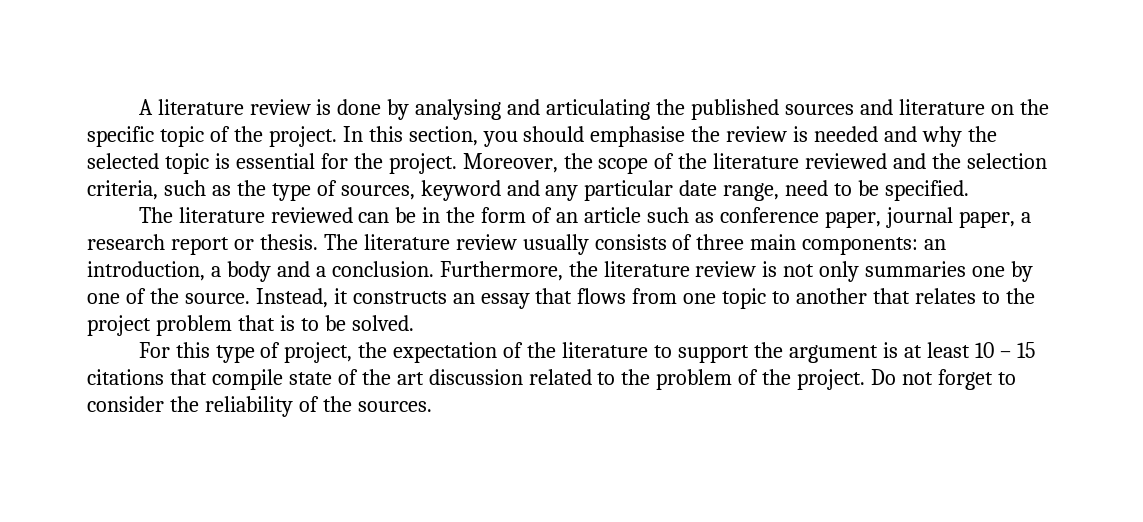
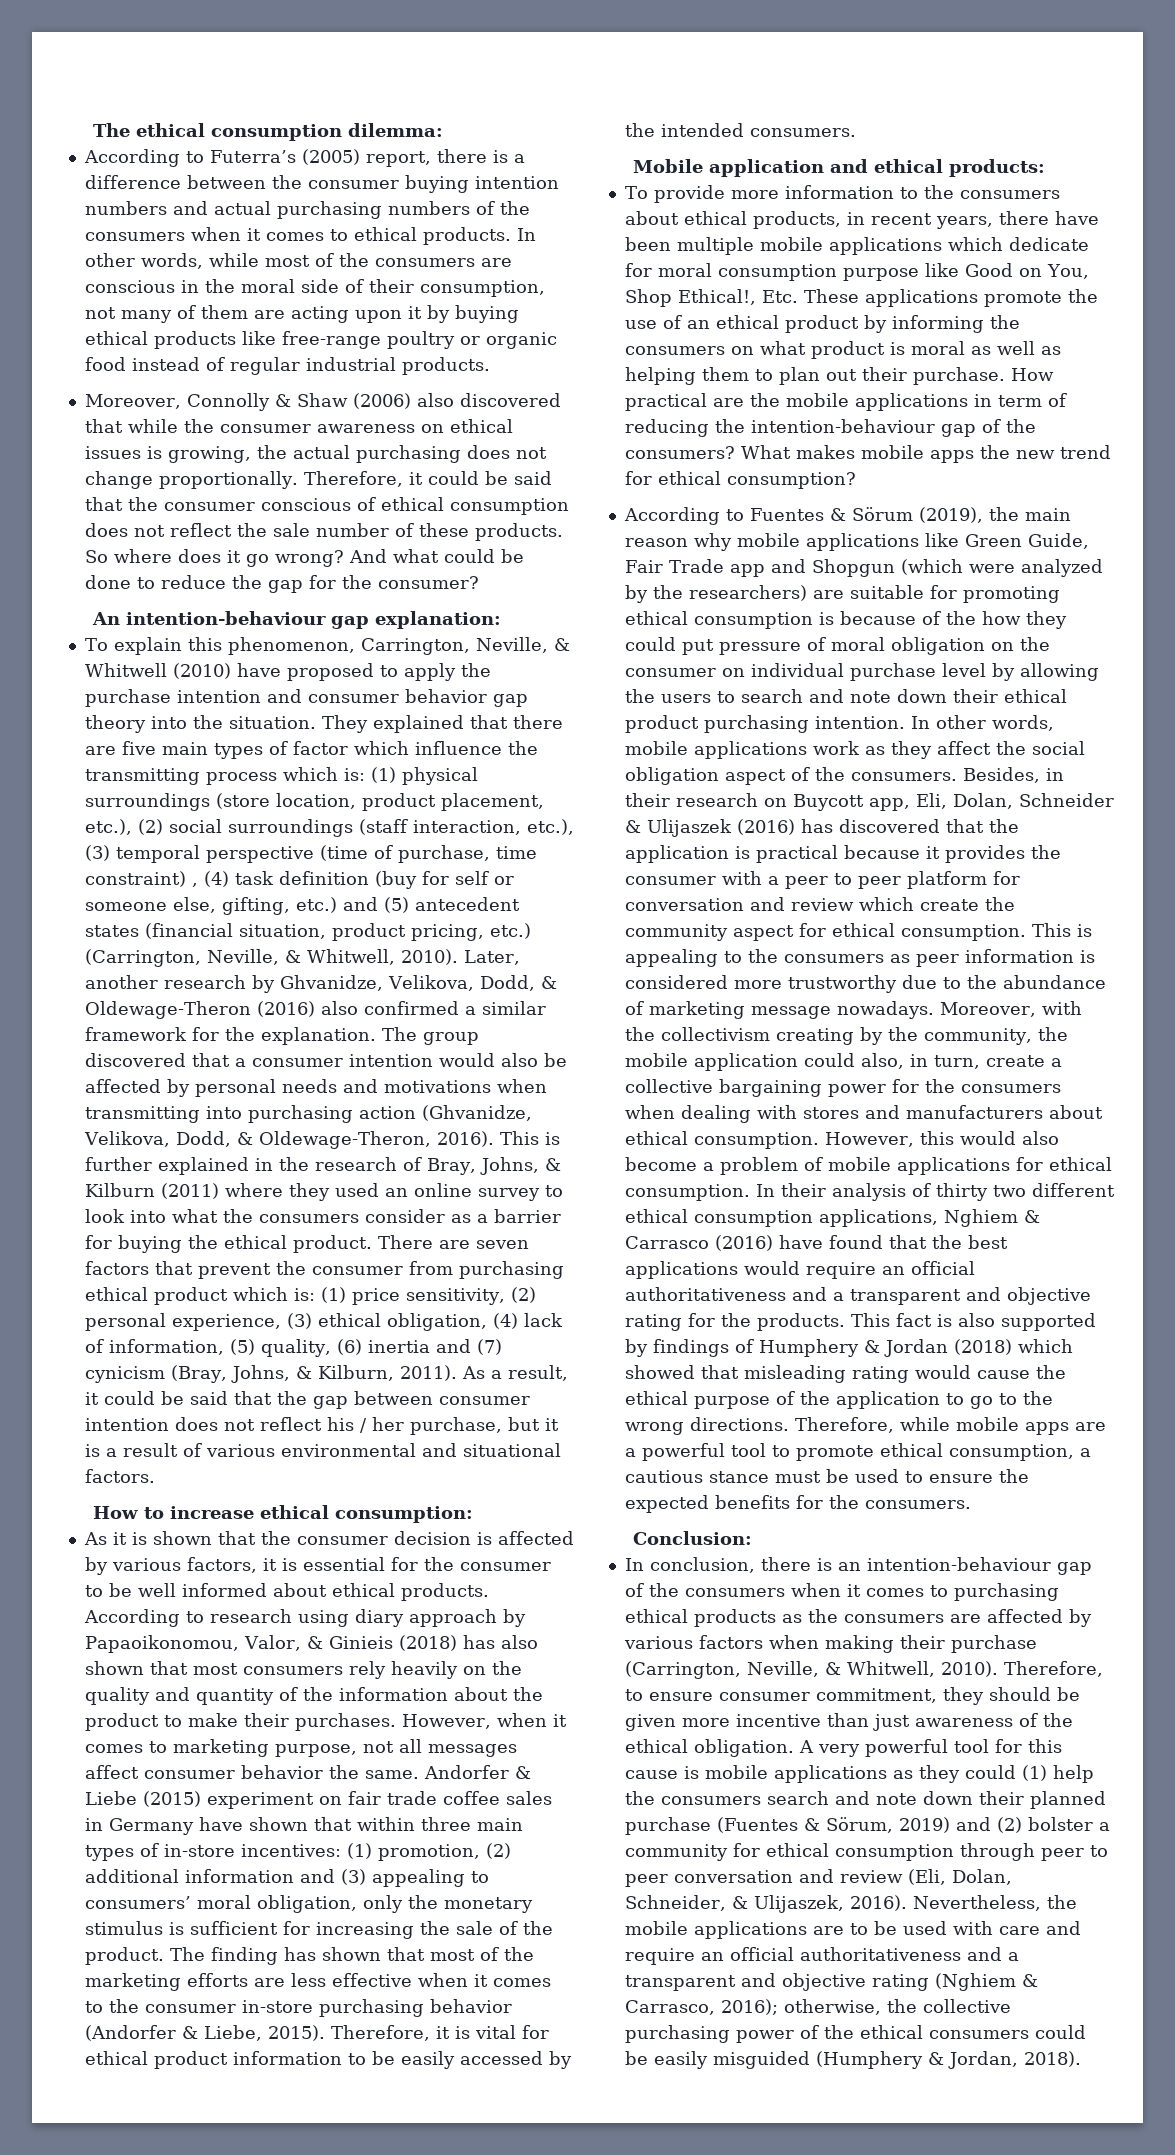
[138,99,1049,120] [87,126,997,147] [87,153,1048,174] [87,180,970,201] [138,207,1031,228] [87,234,947,255] [87,261,1034,282] [87,288,1035,309] [87,315,414,336] [138,342,1035,363] [87,369,1016,390] [87,396,432,417] A literature review is done by analysing and articulating the published sources and literature on the specific topic of the project. In this section, you should emphasise the review is needed and why the selected topic is essential for the project. Moreover, the scope of the literature reviewed and the selection criteria, such as the type of sources, keyword and any particular date range, need to be specified. // The literature reviewed can be in the form of an article such as conference paper, journal paper, a research report or thesis. The literature review usually consists of three main components: an introduction, a body and a conclusion. Furthermore, the literature review is not only summaries one by one of the source. Instead, it constructs an essay that flows from one topic to another that relates to the project problem that is to be solved. // For this type of project, the expectation of the literature to support the argument is at least 10 – 15 citations that compile state of the art discussion related to the problem of the project. Do not forget to consider the reliability of the sources. -> [92,123,443,141] [83,149,525,167] [84,175,559,193] [84,201,530,219] [84,227,536,245] [84,253,512,269] [84,279,545,297] [84,305,519,323] [84,331,557,349] [84,357,490,375] [84,393,561,411] [84,419,513,433] [84,445,547,463] [84,471,552,489] [84,497,569,515] [84,523,563,541] [84,549,524,567] [84,575,479,593] [91,611,501,629] [84,637,570,655] [84,663,491,681] [84,689,528,707] [84,715,563,733] [84,741,538,759] [84,767,478,785] [84,793,544,811] [84,819,574,837] [84,845,537,863] [84,871,514,889] [84,897,520,915] [84,923,531,941] [84,949,520,967] [84,975,557,993] [84,1001,546,1019] [84,1027,479,1045] [84,1053,567,1067] [84,1079,547,1097] [84,1105,532,1123] [83,1131,560,1149] [84,1157,561,1175] [84,1183,563,1201] [84,1209,561,1223] [84,1235,529,1253] [84,1261,564,1279] [84,1287,536,1305] [84,1313,563,1331] [84,1339,502,1357] [84,1365,568,1383] [84,1391,530,1409] [84,1417,559,1435] [84,1443,561,1457] [84,1469,155,1483] [92,1505,473,1523] [83,1531,574,1545] [84,1557,551,1575] [84,1583,489,1601] [83,1609,526,1627] [84,1635,538,1653] [84,1661,522,1679] [84,1687,543,1705] [84,1713,567,1731] [84,1739,517,1757] [84,1765,531,1779] [84,1791,552,1809] [84,1817,523,1835] [84,1843,511,1861] [84,1869,489,1887] [84,1895,533,1913] [84,1921,553,1939] [84,1947,534,1965] [84,1973,551,1991] [84,1999,512,2017] [84,2025,549,2041] [84,2051,572,2069] [624,123,856,137] [632,159,1045,177] [624,185,1060,203] [624,211,1099,229] [624,237,1089,255] [624,263,1089,281] [624,289,1098,307] [624,315,1020,333] [624,341,1061,359] [624,367,1054,385] [624,393,1067,411] [624,419,1036,437] [624,445,1111,463] [624,471,856,489] [623,507,1071,525] [624,533,1089,551] [624,559,1103,577] [624,585,1060,603] [624,611,1067,629] [624,637,1050,655] [624,663,1099,681] [624,689,1067,703] [624,715,1054,733] [624,741,1085,759] [624,767,1064,785] [624,793,1114,811] [624,819,1019,837] [624,845,1061,863] [624,871,1020,889] [624,897,1015,911] [624,923,1092,941] [624,949,1095,967] [624,975,1106,993] [624,1001,1082,1019] [624,1027,1068,1045] [624,1053,1062,1071] [624,1079,1061,1097] [624,1105,1103,1123] [624,1131,1059,1149] [624,1157,1112,1175] [624,1183,1115,1201] [624,1209,1040,1227] [624,1235,1008,1251] [624,1261,975,1279] [624,1287,1091,1305] [624,1313,1096,1331] [624,1339,1073,1357] [624,1365,1066,1383] [624,1391,1053,1409] [624,1417,1106,1435] [624,1443,1091,1461] [624,1469,1029,1483] [624,1495,971,1513] [632,1531,752,1545] [624,1557,1092,1575] [624,1583,1059,1601] [624,1609,1092,1627] [623,1635,1037,1653] [624,1661,1103,1679] [624,1687,1080,1705] [624,1713,1073,1731] [624,1739,1062,1757] [624,1765,1094,1783] [624,1791,1106,1809] [624,1817,1110,1835] [624,1843,1108,1861] [624,1869,1012,1887] [624,1895,1077,1913] [624,1921,1081,1939] [624,1947,1019,1965] [624,1973,1038,1991] [624,1999,1011,2015] [624,2025,1086,2043] [624,2051,1081,2069] The ethical consumption dilemma: // According to Futerra’s (2005) report, there is a difference between the consumer buying intention numbers and actual purchasing numbers of the consumers when it comes to ethical products. In other words, while most of the consumers are conscious in the moral side of their consumption, not many of them are acting upon it by buying ethical products like free-range poultry or organic food instead of regular industrial products. // Moreover, Connolly & Shaw (2006) also discovered that while the consumer awareness on ethical issues is growing, the actual purchasing does not change proportionally. Therefore, it could be said that the consumer conscious of ethical consumption does not reflect the sale number of these products. So where does it go wrong? And what could be done to reduce the gap for the consumer? // An intention-behaviour gap explanation: // To explain this phenomenon, Carrington, Neville, & Whitwell (2010) have proposed to apply the purchase intention and consumer behavior gap theory into the situation. They explained that there are five main types of factor which influence the transmitting process which is: (1) physical surroundings (store location, product placement, etc.), (2) social surroundings (staff interaction, etc.), (3) temporal perspective (time of purchase, time constraint) , (4) task definition (buy for self or someone else, gifting, etc.) and (5) antecedent states (financial situation, product pricing, etc.) (Carrington, Neville, & Whitwell, 2010). Later, another research by Ghvanidze, Velikova, Dodd, & Oldewage-Theron (2016) also confirmed a similar framework for the explanation. The group discovered that a consumer intention would also be affected by personal needs and motivations when transmitting into purchasing action (Ghvanidze, Velikova, Dodd, & Oldewage-Theron, 2016). This is further explained in the research of Bray, Johns, & Kilburn (2011) where they used an online survey to look into what the consumers consider as a barrier for buying the ethical product. There are seven factors that prevent the consumer from purchasing ethical product which is: (1) price sensitivity, (2) personal experience, (3) ethical obligation, (4) lack of information, (5) quality, (6) inertia and (7) cynicism (Bray, Johns, & Kilburn, 2011). As a result, it could be said that the gap between consumer intention does not reflect his / her purchase, but it is a result of various environmental and situational factors. // How to increase ethical consumption: // As it is shown that the consumer decision is affected by various factors, it is essential for the consumer to be well informed about ethical products. According to research using diary approach by Papaoikonomou, Valor, & Ginieis (2018) has also shown that most consumers rely heavily on the quality and quantity of the information about the product to make their purchases. However, when it comes to marketing purpose, not all messages affect consumer behavior the same. Andorfer & Liebe (2015) experiment on fair trade coffee sales in Germany have shown that within three main types of in-store incentives: (1) promotion, (2) additional information and (3) appealing to consumers’ moral obligation, only the monetary stimulus is sufficient for increasing the sale of the product. The finding has shown that most of the marketing efforts are less effective when it comes to the consumer in-store purchasing behavior (Andorfer & Liebe, 2015). Therefore, it is vital for ethical product information to be easily accessed by the intended consumers. // Mobile application and ethical products: // To provide more information to the consumers about ethical products, in recent years, there have been multiple mobile applications which dedicate for moral consumption purpose like Good on You, Shop Ethical!, Etc. These applications promote the use of an ethical product by informing the consumers on what product is moral as well as helping them to plan out their purchase. How practical are the mobile applications in term of reducing the intention-behaviour gap of the consumers? What makes mobile apps the new trend for ethical consumption? // According to Fuentes & Sörum (2019), the main reason why mobile applications like Green Guide, Fair Trade app and Shopgun (which were analyzed by the researchers) are suitable for promoting ethical consumption is because of the how they could put pressure of moral obligation on the consumer on individual purchase level by allowing the users to search and note down their ethical product purchasing intention. In other words, mobile applications work as they affect the social obligation aspect of the consumers. Besides, in their research on Buycott app, Eli, Dolan, Schneider & Ulijaszek (2016) has discovered that the application is practical because it provides the consumer with a peer to peer platform for conversation and review which create the community aspect for ethical consumption. This is appealing to the consumers as peer information is considered more trustworthy due to the abundance of marketing message nowadays. Moreover, with the collectivism creating by the community, the mobile application could also, in turn, create a collective bargaining power for the consumers when dealing with stores and manufacturers about ethical consumption. However, this would also become a problem of mobile applications for ethical consumption. In their analysis of thirty two different ethical consumption applications, Nghiem & Carrasco (2016) have found that the best applications would require an official authoritativeness and a transparent and objective rating for the products. This fact is also supported by findings of Humphery & Jordan (2018) which showed that misleading rating would cause the ethical purpose of the application to go to the wrong directions. Therefore, while mobile apps are a powerful tool to promote ethical consumption, a cautious stance must be used to ensure the expected benefits for the consumers. // Conclusion: // In conclusion, there is an intention-behaviour gap of the consumers when it comes to purchasing ethical products as the consumers are affected by various factors when making their purchase (Carrington, Neville, & Whitwell, 2010). Therefore, to ensure consumer commitment, they should be given more incentive than just awareness of the ethical obligation. A very powerful tool for this cause is mobile applications as they could (1) help the consumers search and note down their planned purchase (Fuentes & Sörum, 2019) and (2) bolster a community for ethical consumption through peer to peer conversation and review (Eli, Dolan, Schneider, & Ulijaszek, 2016). Nevertheless, the mobile applications are to be used with care and require an official authoritativeness and a transparent and objective rating (Nghiem & Carrasco, 2016); otherwise, the collective purchasing power of the ethical consumers could be easily misguided (Humphery & Jordan, 2018).

